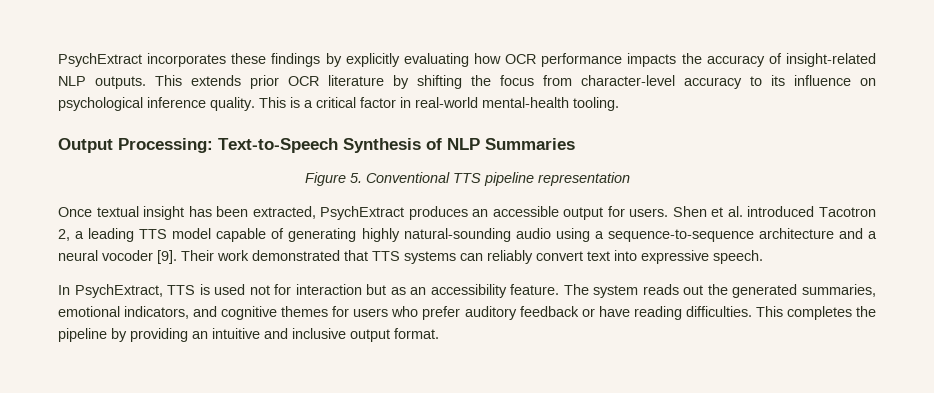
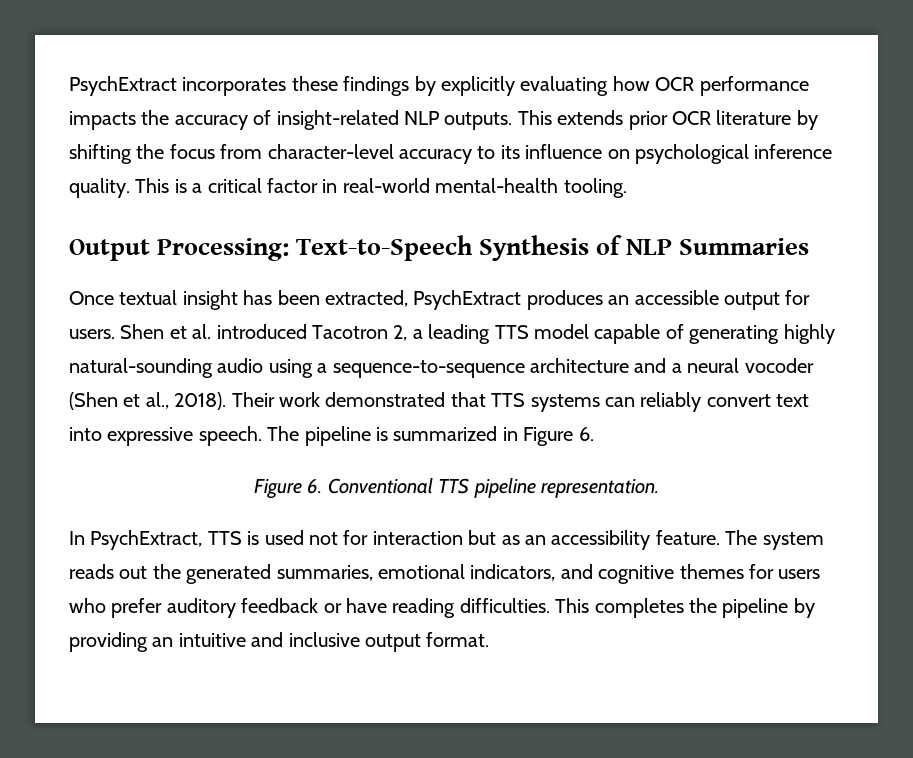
[304,172,630,186] // Figure 5. Conventional TTS pipeline representation -> (809, 246) none
[157,250,177,264] [9]. -> [69,392,227,410] (Shen et al., 2018).
(763, 257) none -> [267,426,594,446] [254,478,659,499] The pipeline is summarized in Figure 6. // Figure 6. Conventional TTS pipeline representation.

